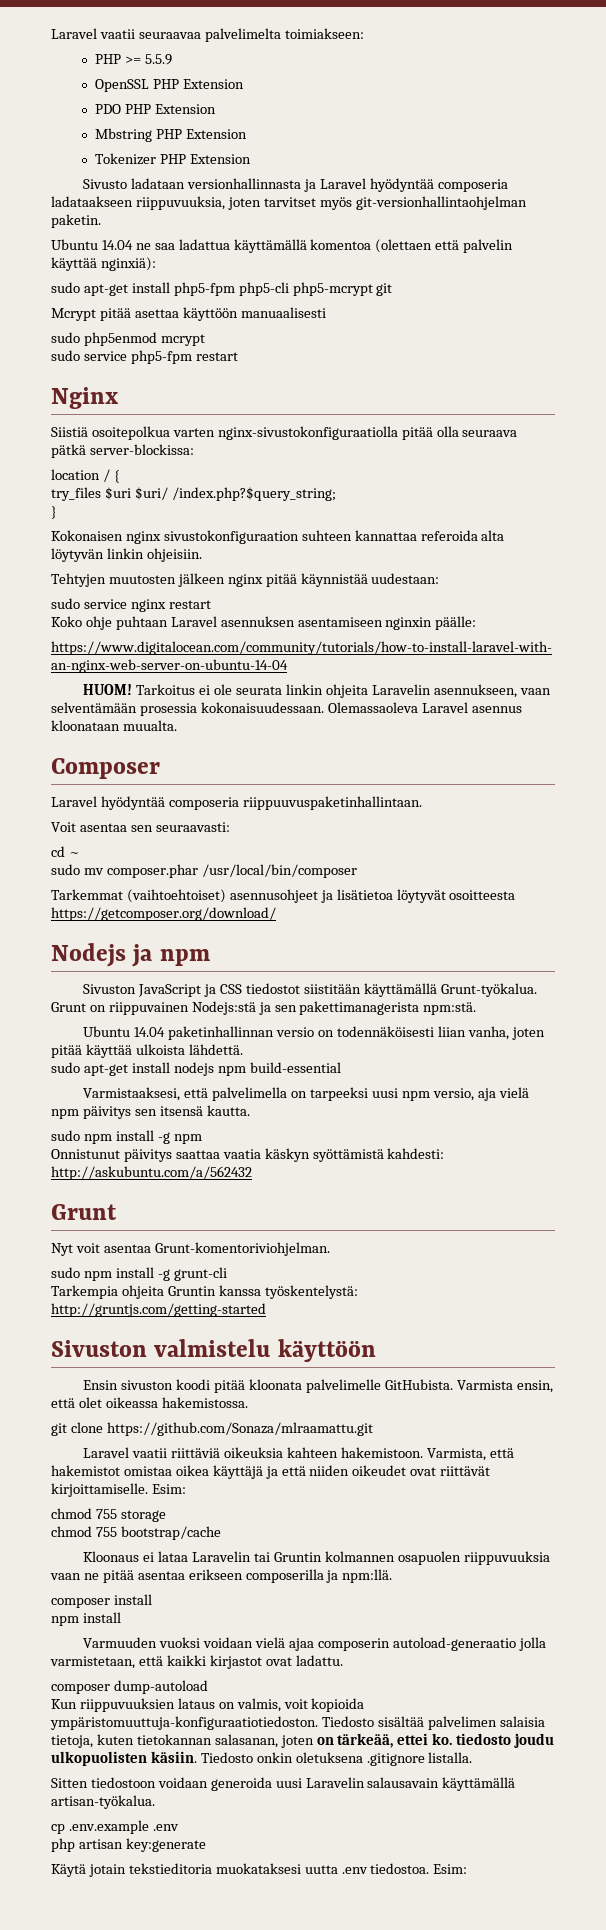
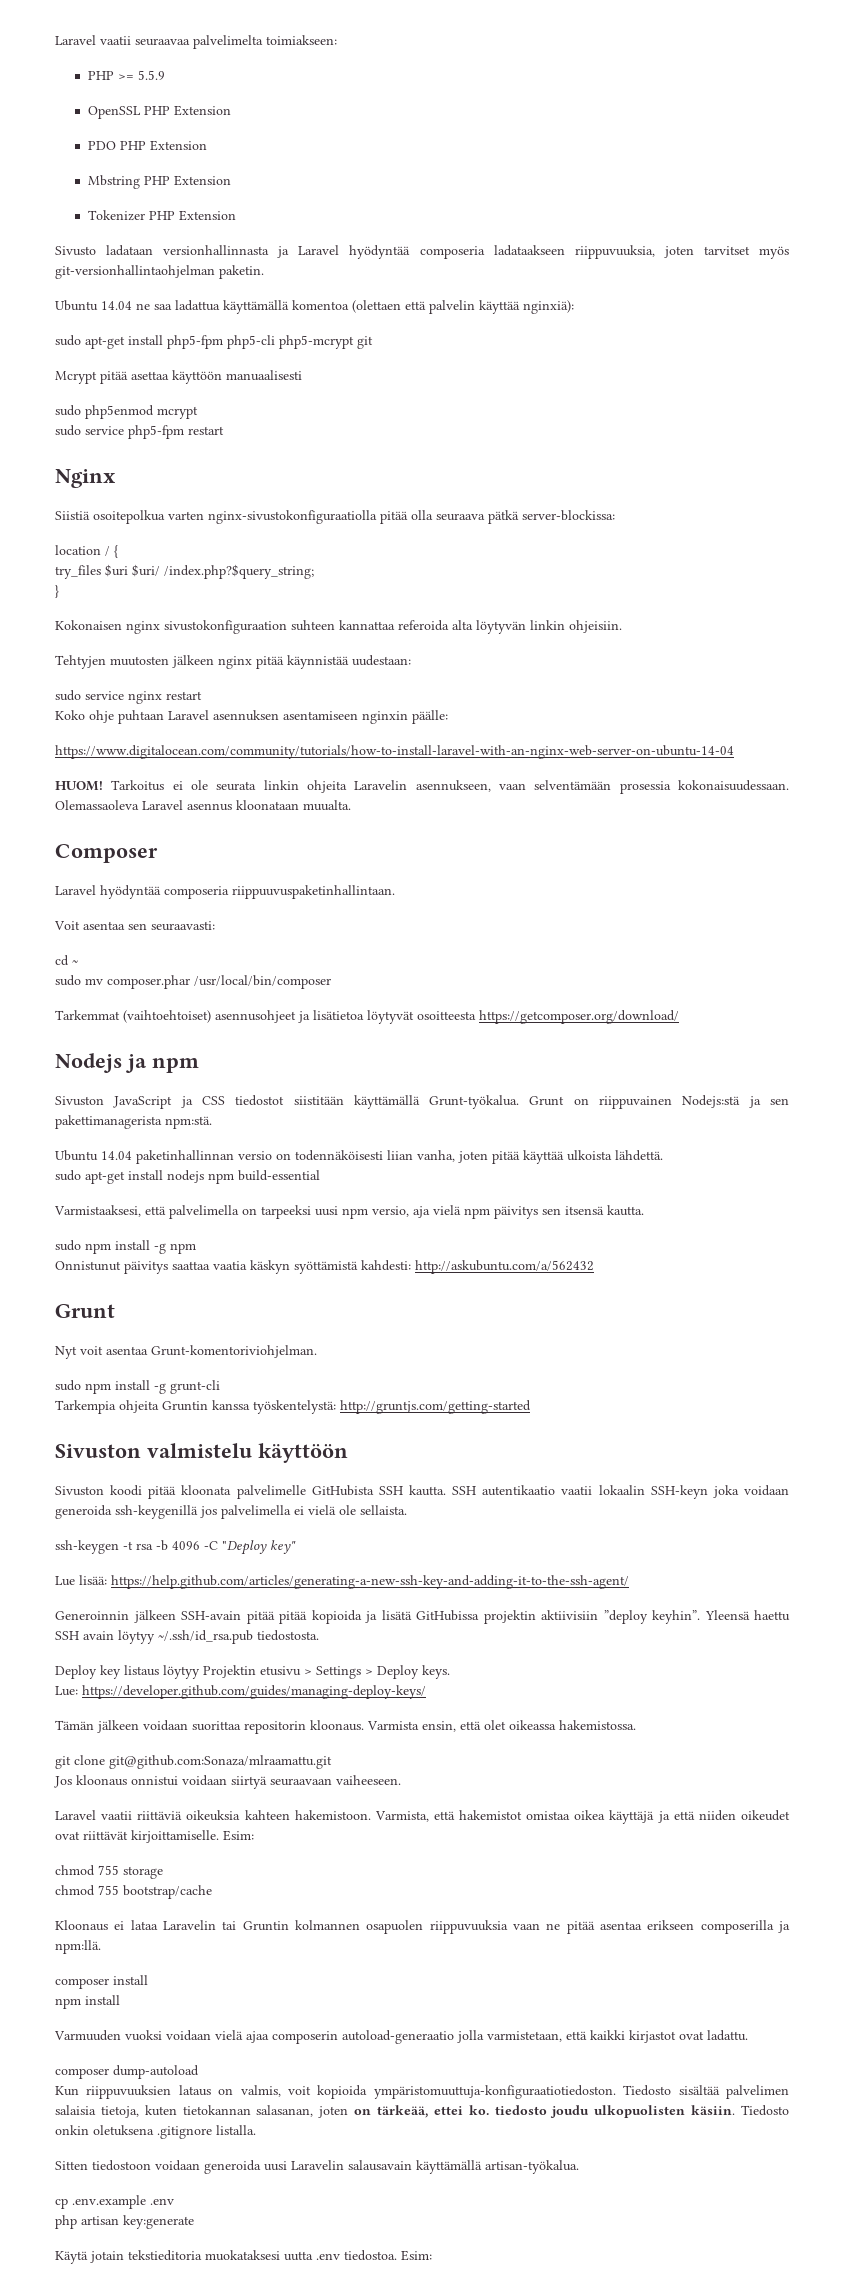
[83,1380,174,1390] Ensin sivuston -> [55,1486,104,1496] Sivuston
[384,1379,453,1390] GitHubista. -> [311,1485,789,1499] [55,1505,407,1519] [55,1540,296,1555] [55,1575,629,1589] [55,1610,790,1624] [55,1630,319,1644] [55,1665,450,1679] [55,1685,426,1699] [55,1720,364,1734] GitHubista SSH kautta. SSH autentikaatio vaatii lokaalin SSH-keyn joka voidaan generoida ssh-keygenillä jos palvelimella ei vielä ole sellaista. // ssh-keygen -t rsa -b 4096 -C "Deploy key" // Lue lisää: https://help.github.com/articles/generating-a-new-ssh-key-and-adding-it-to-the-ssh-agent/ // Generoinnin jälkeen SSH-avain pitää pitää kopioida ja lisätä GitHubissa projektin aktiivisiin ”deploy keyhin”. Yleensä haettu SSH avain löytyy ~/.ssh/id_rsa.pub tiedostosta. // Deploy key listaus löytyy Projektin etusivu > Settings > Deploy keys. // Lue: https://developer.github.com/guides/managing-deploy-keys/ // Tämän jälkeen voidaan suorittaa repositorin kloonaus.
[106,1422,373,1436] https://github.com/Sonaza/mlraamattu.git -> [109,1755,332,1769] [54,1775,401,1789] git@github.com:Sonaza/mlraamattu.git // Jos kloonaus onnistui voidaan siirtyä seuraavaan vaiheeseen.

